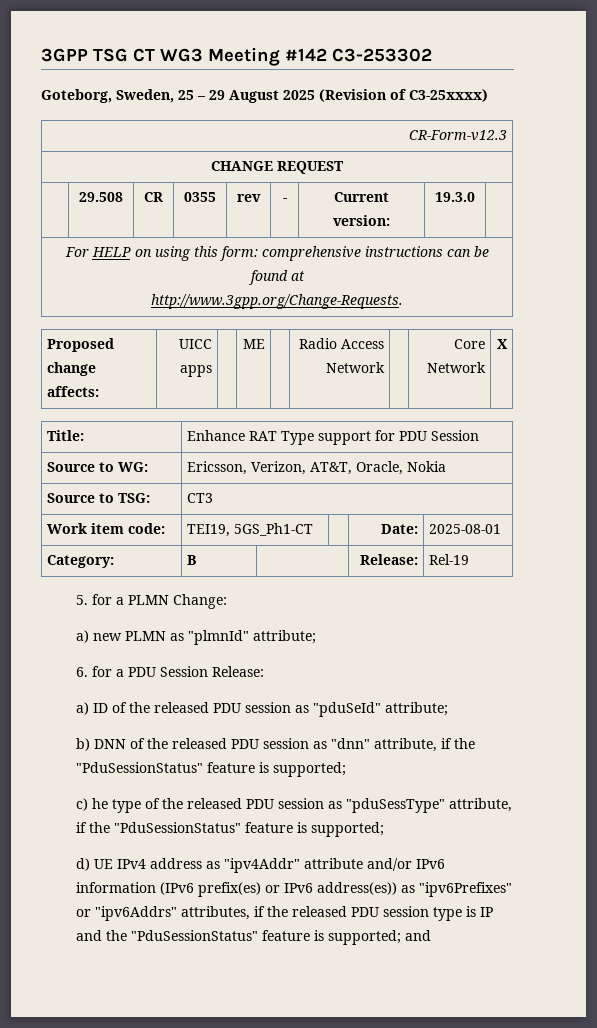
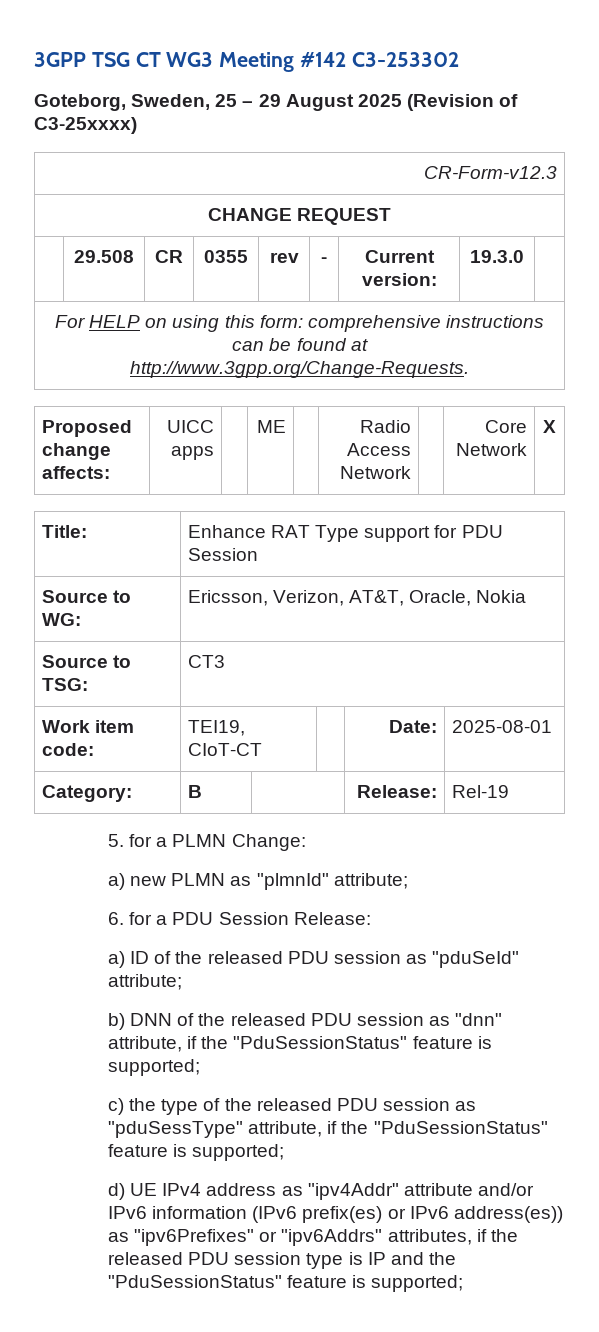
[233,523,313,536] 5GS_Ph1-CT -> [187,743,262,756] CIoT-CT
[91,798,108,809] he -> [129,1098,157,1111] the
[404,930,431,941] and -> (464, 1283) none

